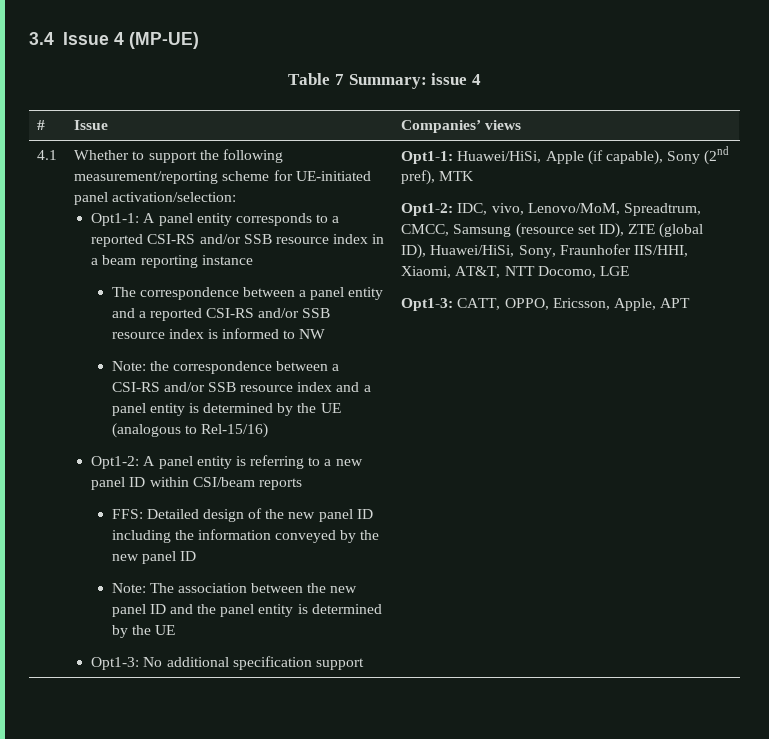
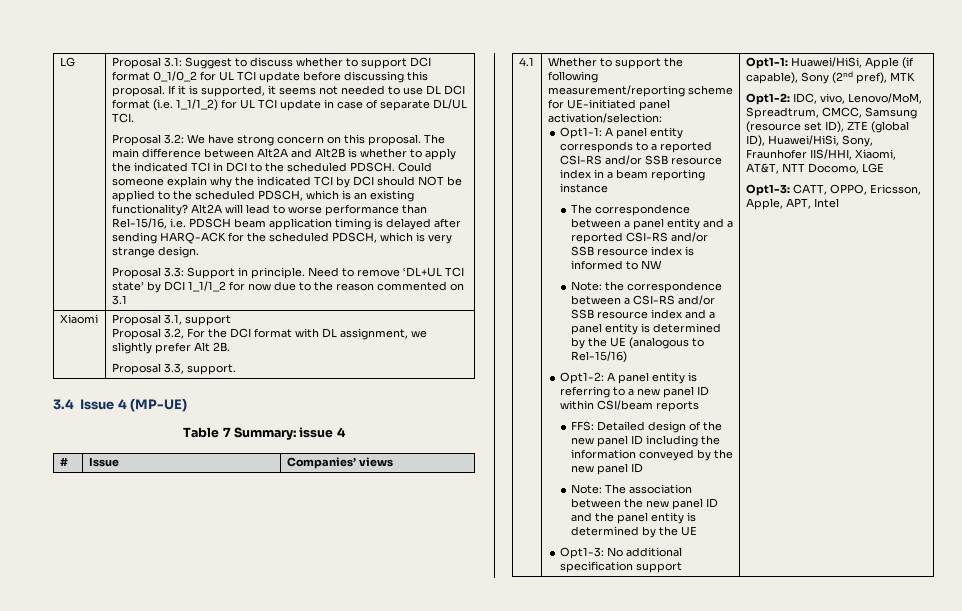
(29, 38) none -> [59,57,75,67] [111,57,431,69] [111,71,428,83] [111,85,465,97] [111,99,467,111] [111,113,134,123] [111,134,445,146] [111,148,456,160] [111,162,432,172] [111,176,462,188] [111,190,414,202] [111,204,427,216] [111,218,461,230] [111,232,452,244] [111,246,199,258] [111,267,464,279] [111,281,464,293] [111,295,127,305] [59,314,98,324] [111,314,231,326] [111,328,427,340] [111,342,230,354] [111,363,236,375] LG | Proposal 3.1: Suggest to discuss whether to support DCI format 0_1/0_2 for UL TCI update before discussing this proposal. If it is supported, it seems not needed to use DL DCI format (i.e. 1_1/1_2) for UL TCI update in case of separate DL/UL TCI. // Proposal 3.2: We have strong concern on this proposal. The main difference between Alt2A and Alt2B is whether to apply the indicated TCI in DCI to the scheduled PDSCH. Could someone explain why the indicated TCI by DCI should NOT be applied to the scheduled PDSCH, which is an existing functionality? Alt2A will lead to worse performance than Rel-15/16, i.e. PDSCH beam application timing is delayed after sending HARQ-ACK for the scheduled PDSCH, which is very strange design. // Proposal 3.3: Support in principle. Need to remove ‘DL+UL TCI state’ by DCI 1_1/1_2 for now due to the reason commented on 3.1 // Xiaomi | Proposal 3.1, support // Proposal 3.2, For the DCI format with DL assignment, we slightly prefer Alt 2B. // Proposal 3.3, support. //
[660,298,691,308] APT -> [785,198,839,209] APT, Intel

